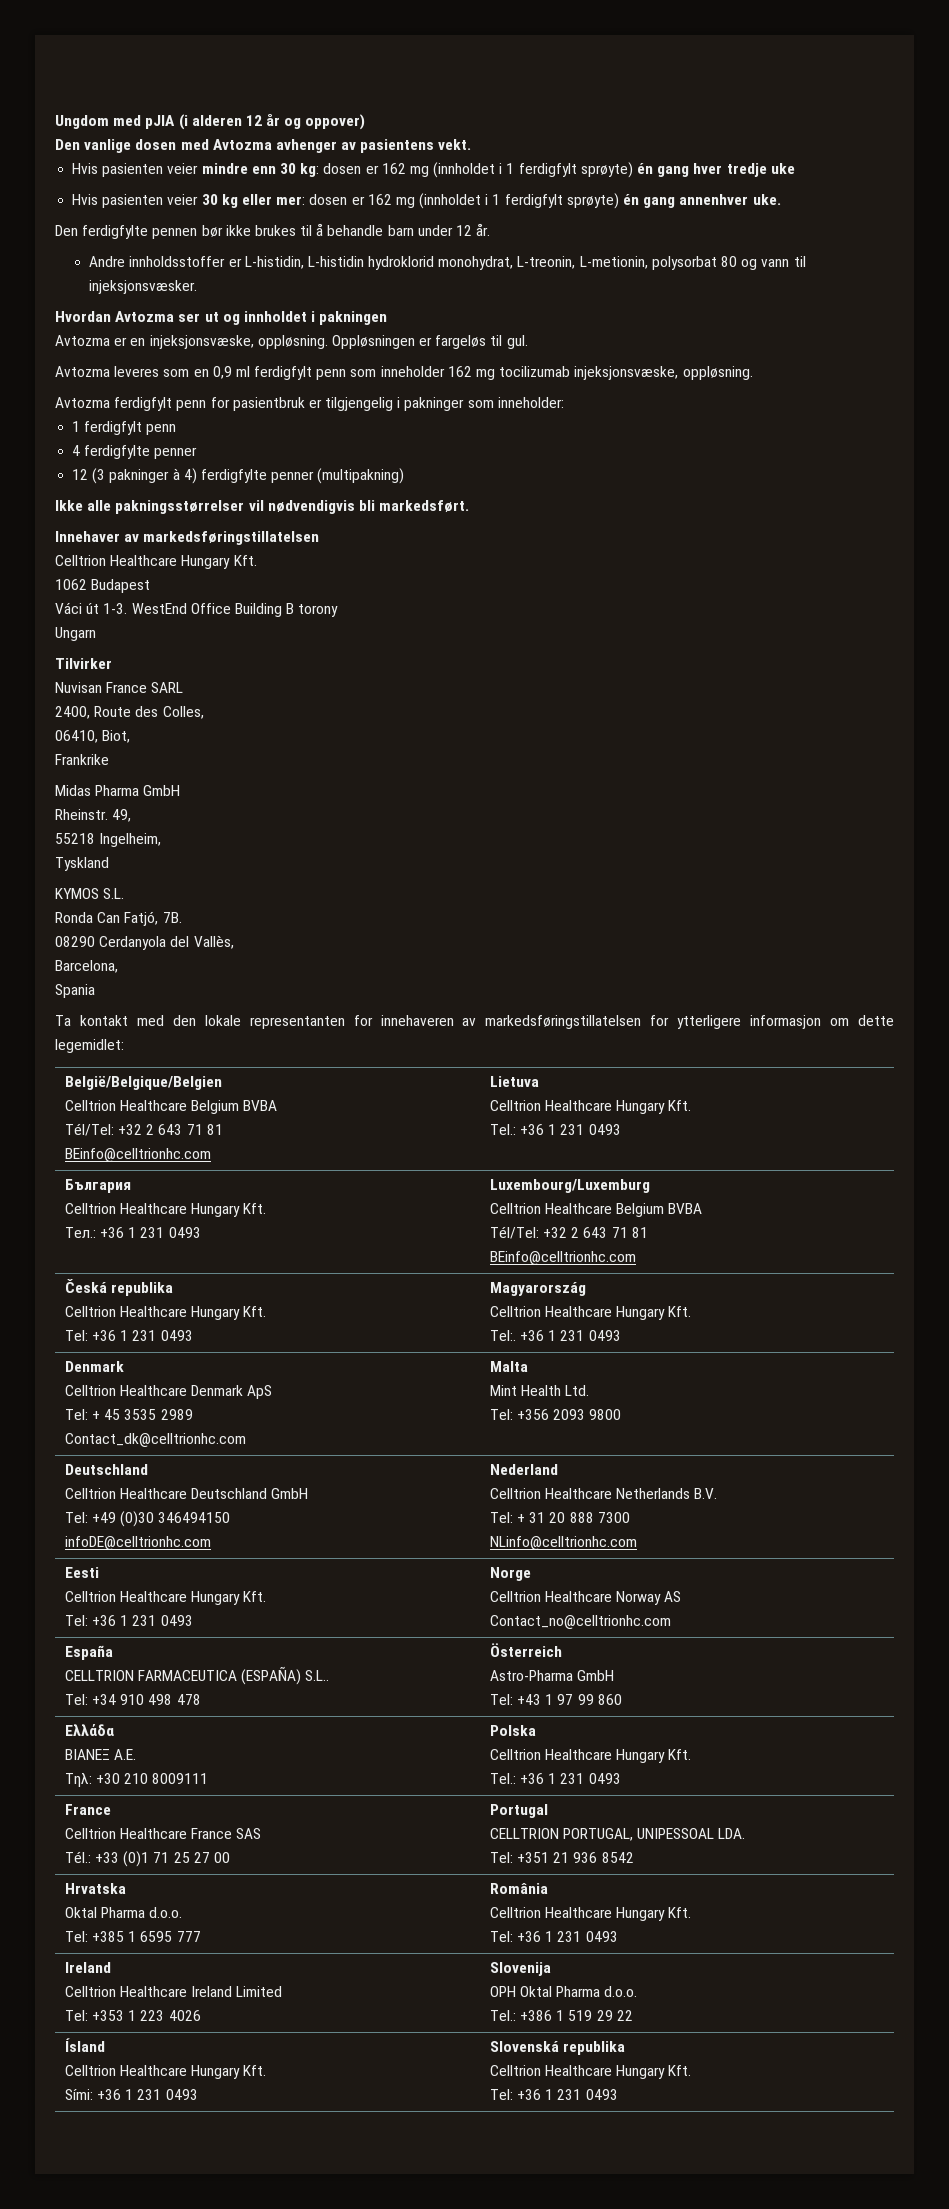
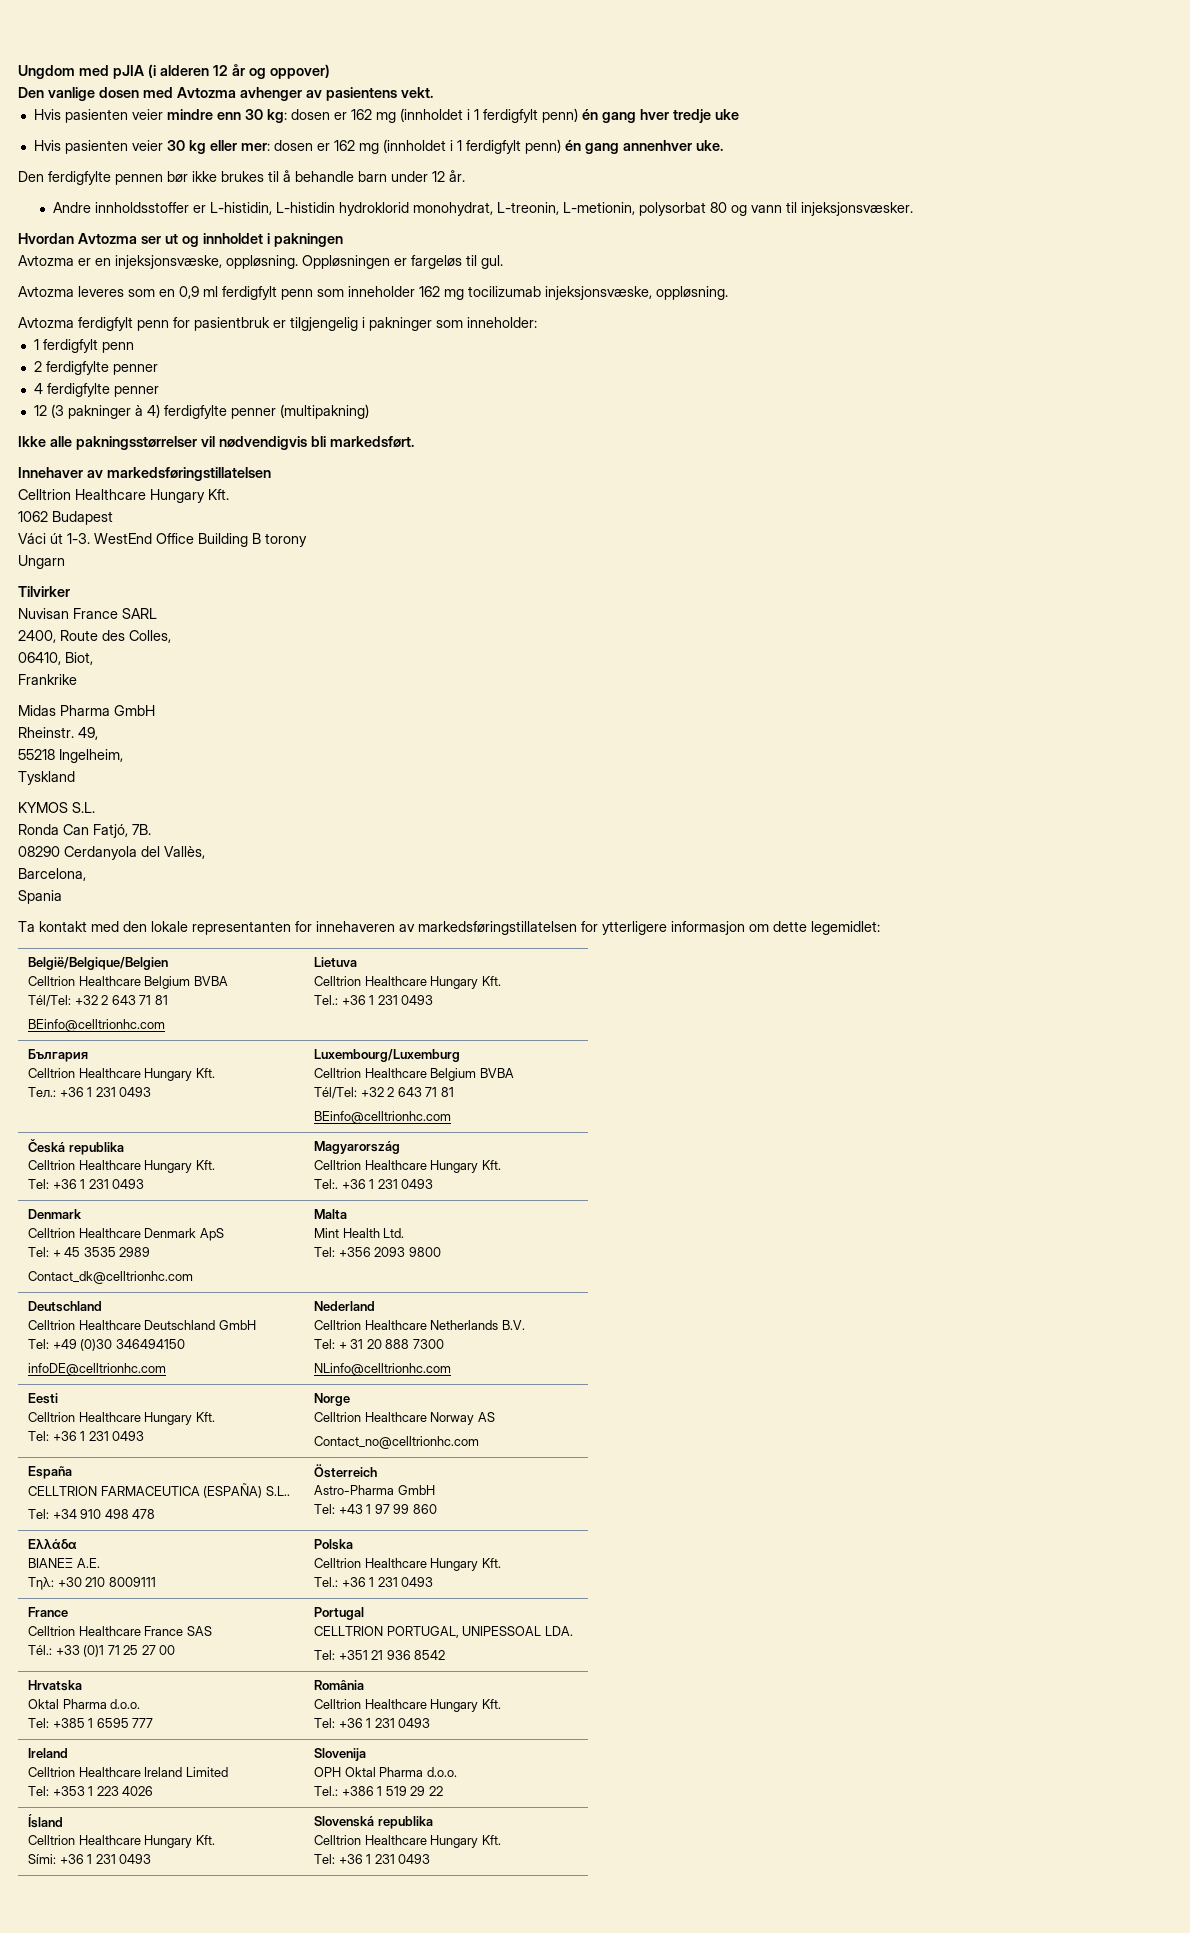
[580,162,633,178] sprøyte) -> [541,108,578,123] penn)
[566,193,619,209] sprøyte) -> [524,139,561,154] penn)
(177, 429) none -> [33,361,158,375] // 2 ferdigfylte penner

